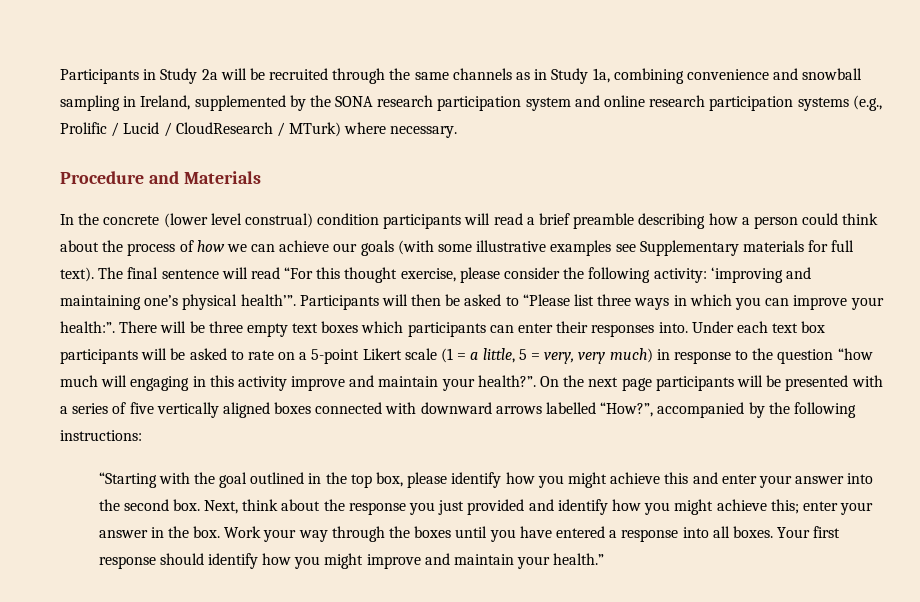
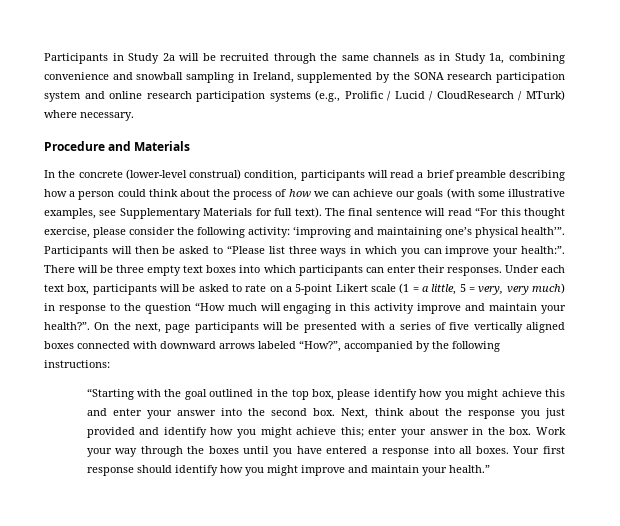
[163,213,380,228] (lower level construal) condition -> [125,169,298,181] (lower-level construal) condition,
[550,240,612,256] examples -> [44,208,96,219] examples,
[742,240,804,252] materials -> [203,208,253,216] Materials
(359, 327) none -> [239,265,261,273] into
[591,322,688,337] responses into. -> [446,267,502,276] responses.
[801,321,826,333] box -> [67,284,90,295] box,
[837,348,873,360] “how -> [194,302,225,311] “How
[588,377,619,387] next -> [135,322,161,333] next,
[546,402,597,414] labelled -> [258,341,296,349] labeled

